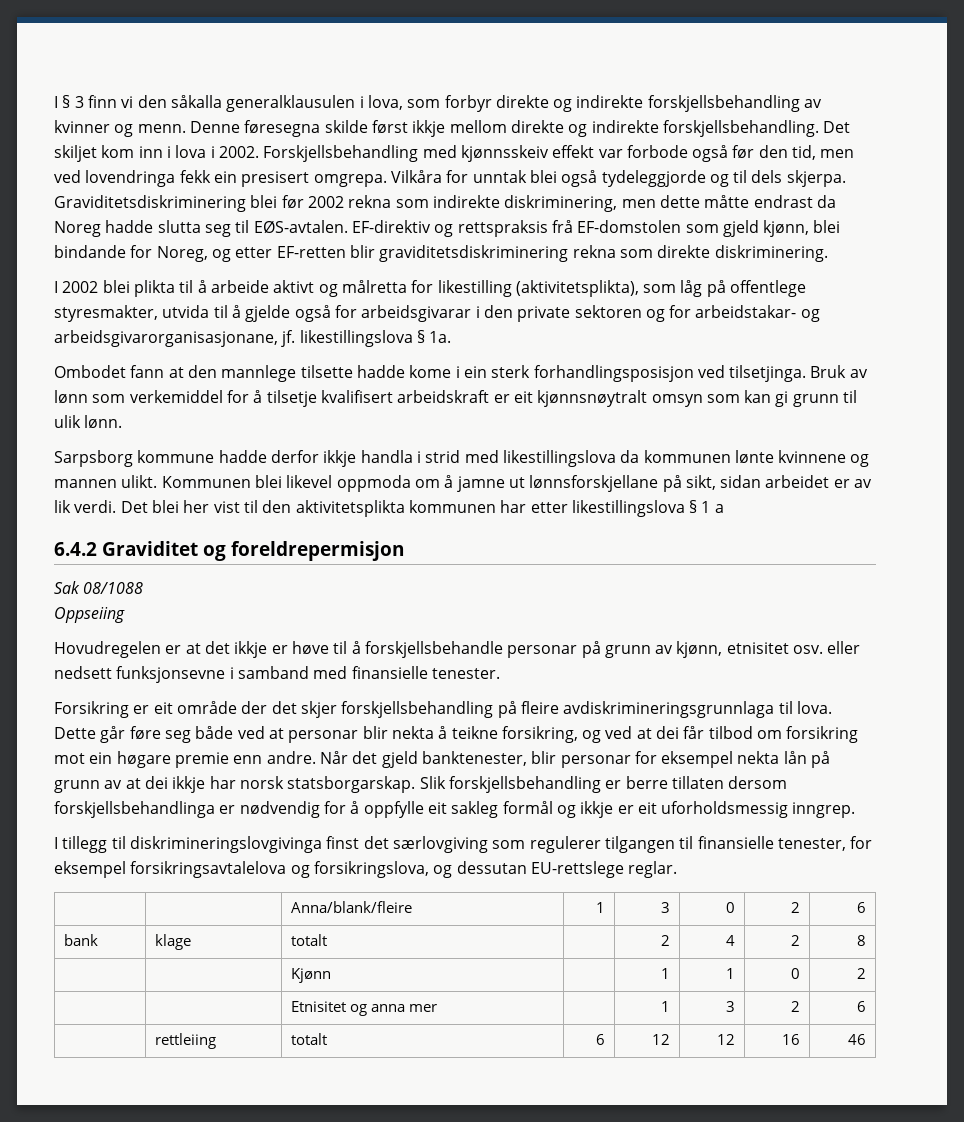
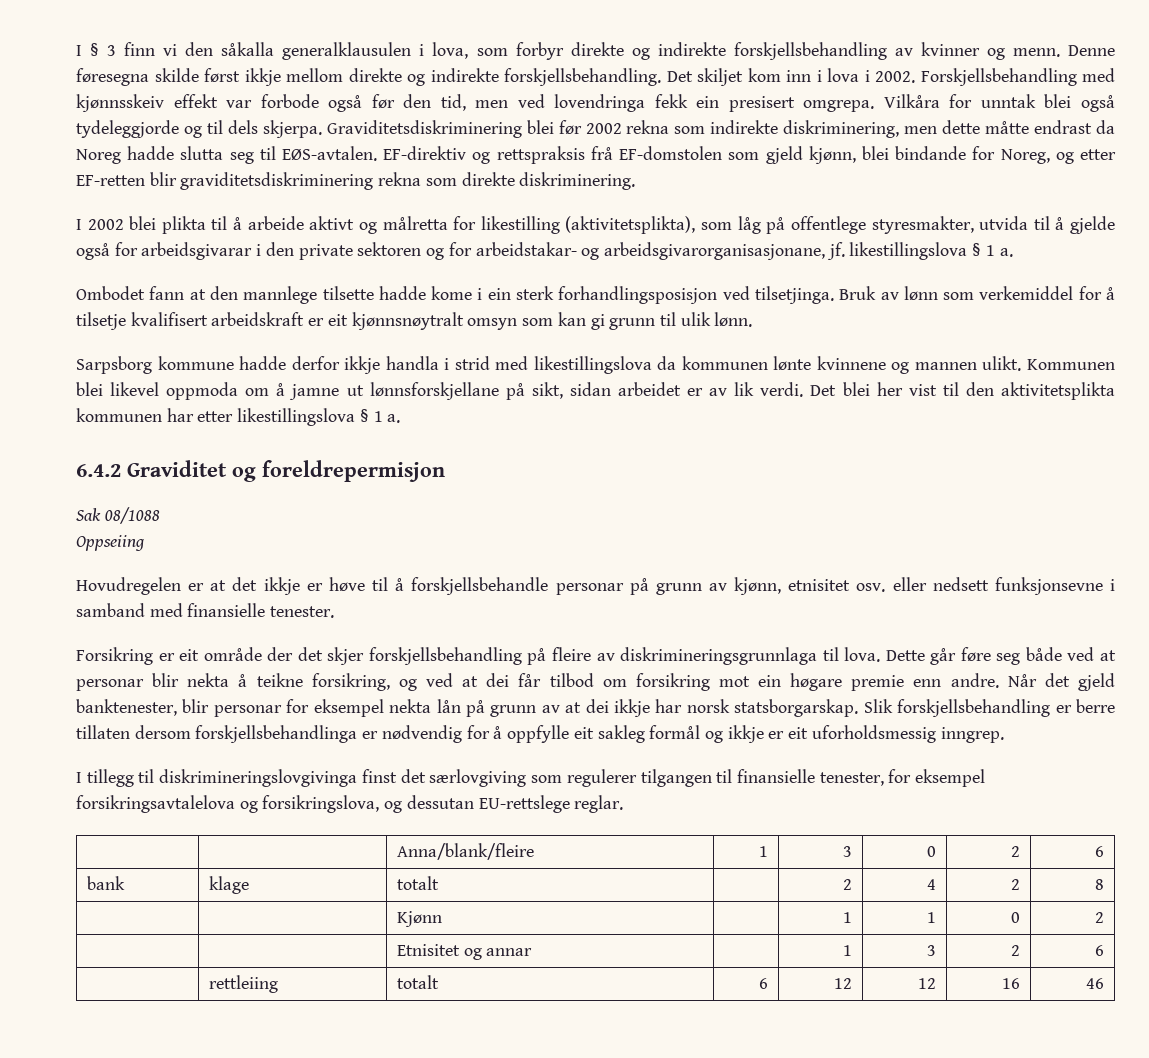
[429,331,452,343] 1a. -> [985,245,1013,257] 1 a.
[714,504,724,513] a -> [387,414,401,423] a.
[563,701,775,718] avdiskrimineringsgrunnlaga -> [596,647,818,665] av diskrimineringsgrunnlaga
[371,1004,438,1012] anna mer -> [486,948,533,956] annar

